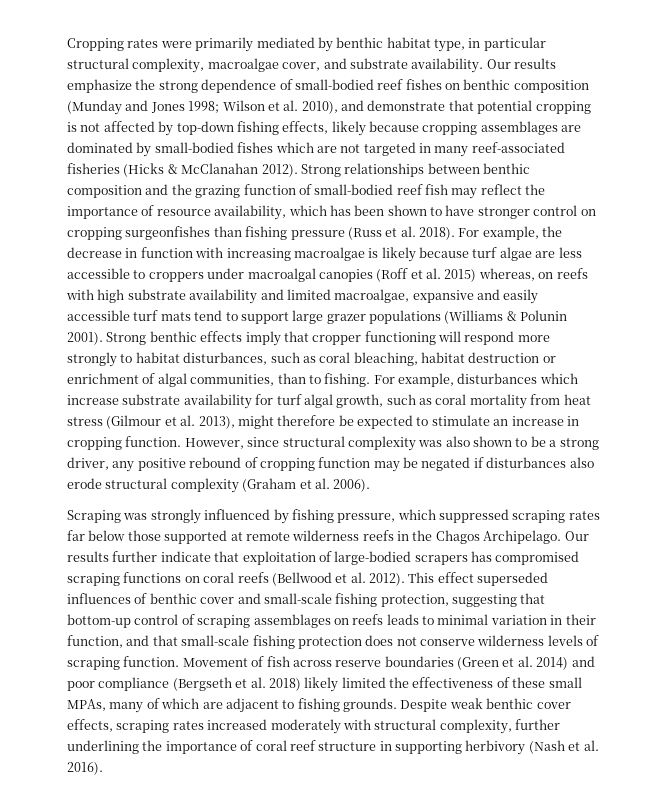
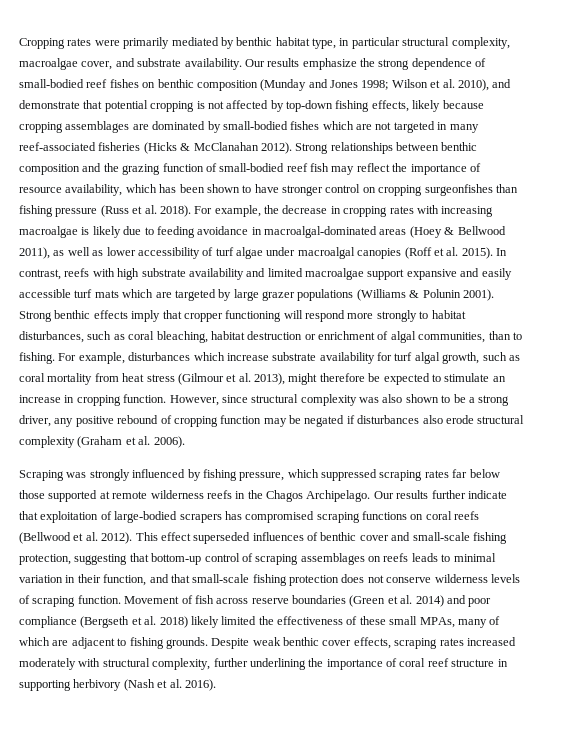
[140,247,193,258] function -> [343,206,414,217] cropping rates
[419,247,582,261] [67,268,204,282] because turf algae are less accessible to croppers -> [123,226,506,238] [19,247,263,259] due to feeding avoidance in macroalgal-dominated areas (Hoey & Bellwood 2011), as well as lower accessibility of turf algae
[444,268,554,282] 2015) whereas, on -> [461,247,507,259] [19,269,61,280] 2015). In contrast,
[334,289,410,303] macroalgae, -> [305,268,405,280] macroalgae support
[194,310,289,324] tend to support -> [122,289,232,301] which are targeted by

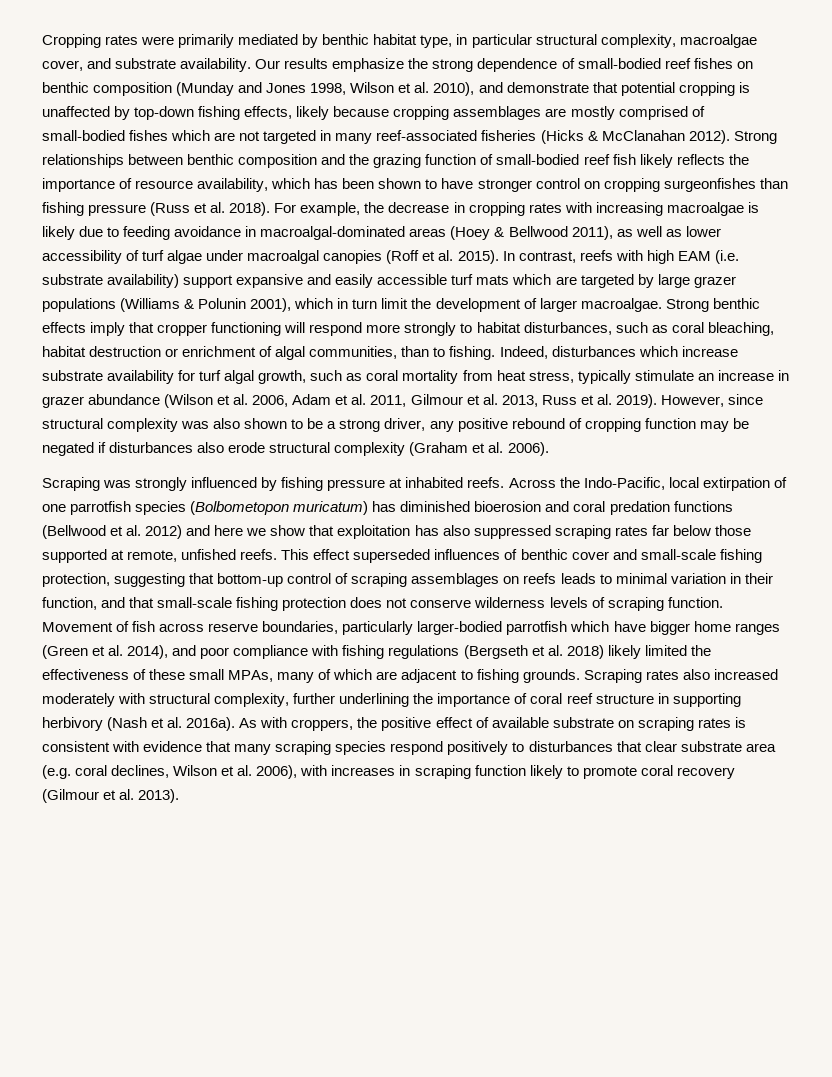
[361,80,389,90] 1998; -> [310,83,347,95] 1998,
[207,100,269,109] not affected -> [42,106,110,117] unaffected
[152,121,221,133] dominated by -> [570,106,705,120] mostly comprised of
[331,163,390,175] may reflect -> [639,154,725,168] likely reflects
[141,268,364,280] substrate availability and limited macroalgae -> [677,250,739,264] [42,274,180,288] EAM (i.e. substrate availability)
[462,289,494,301] 2001). -> [250,298,662,312] 2001), which in turn limit the development of larger macroalgae.
[58,352,125,364] For example, -> [499,346,548,359] Indeed,
[146,373,506,385] [19,394,167,406] stress (Gilmour et al. 2013), might therefore be expected to stimulate an increase in cropping function. -> [528,370,789,384] [42,394,657,408] stress, typically stimulate an increase in grazer abundance (Wilson et al. 2006, Adam et al. 2011, Gilmour et al. 2013, Russ et al. 2019).
[239,469,319,481] pressure, which -> [327,477,787,491] [42,501,733,515] [42,525,470,539] pressure at inhabited reefs. Across the Indo-Pacific, local extirpation of one parrotfish species (Bolbometopon muricatum) has diminished bioerosion and coral predation functions (Bellwood et al. 2012) and here we show that exploitation has also
[112,490,507,502] [19,511,480,523] [19,532,133,544] remote wilderness reefs in the Chagos Archipelago. Our results further indicate that exploitation of large-bodied scrapers has compromised scraping functions on coral reefs (Bellwood et al. 2012). -> [127,549,278,562] remote, unfished reefs.
[292,595,346,604] boundaries -> [262,621,780,635] boundaries, particularly larger-bodied parrotfish which have bigger home ranges
[415,595,444,607] 2014) -> [127,645,169,659] 2014),
(77, 622) none -> [311,645,460,659] with fishing regulations
[211,637,464,649] Despite weak benthic cover effects, scraping rates -> [583,669,710,683] Scraping rates also
[184,679,216,691] 2016). -> [186,717,746,731] [42,741,776,755] [42,765,735,779] [42,789,180,803] 2016a). As with croppers, the positive effect of available substrate on scraping rates is consistent with evidence that many scraping species respond positively to disturbances that clear substrate area (e.g. coral declines, Wilson et al. 2006), with increases in scraping function likely to promote coral recovery (Gilmour et al. 2013).

